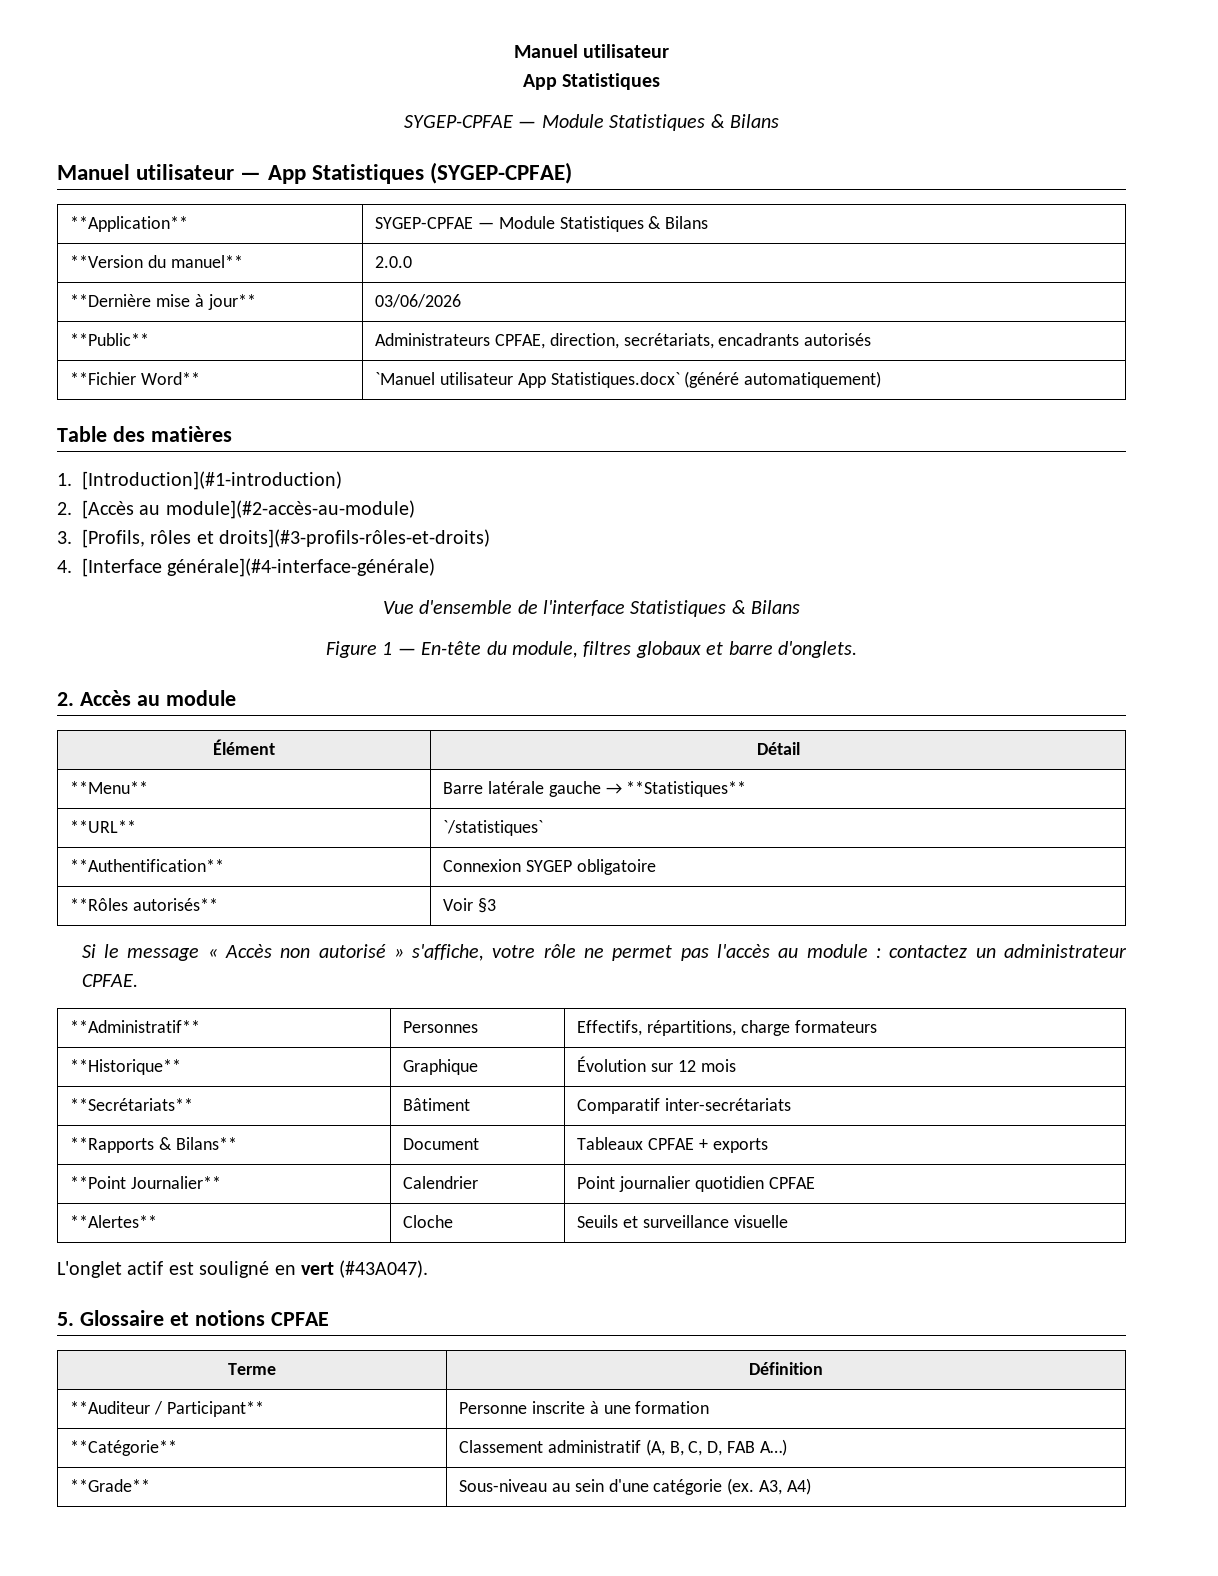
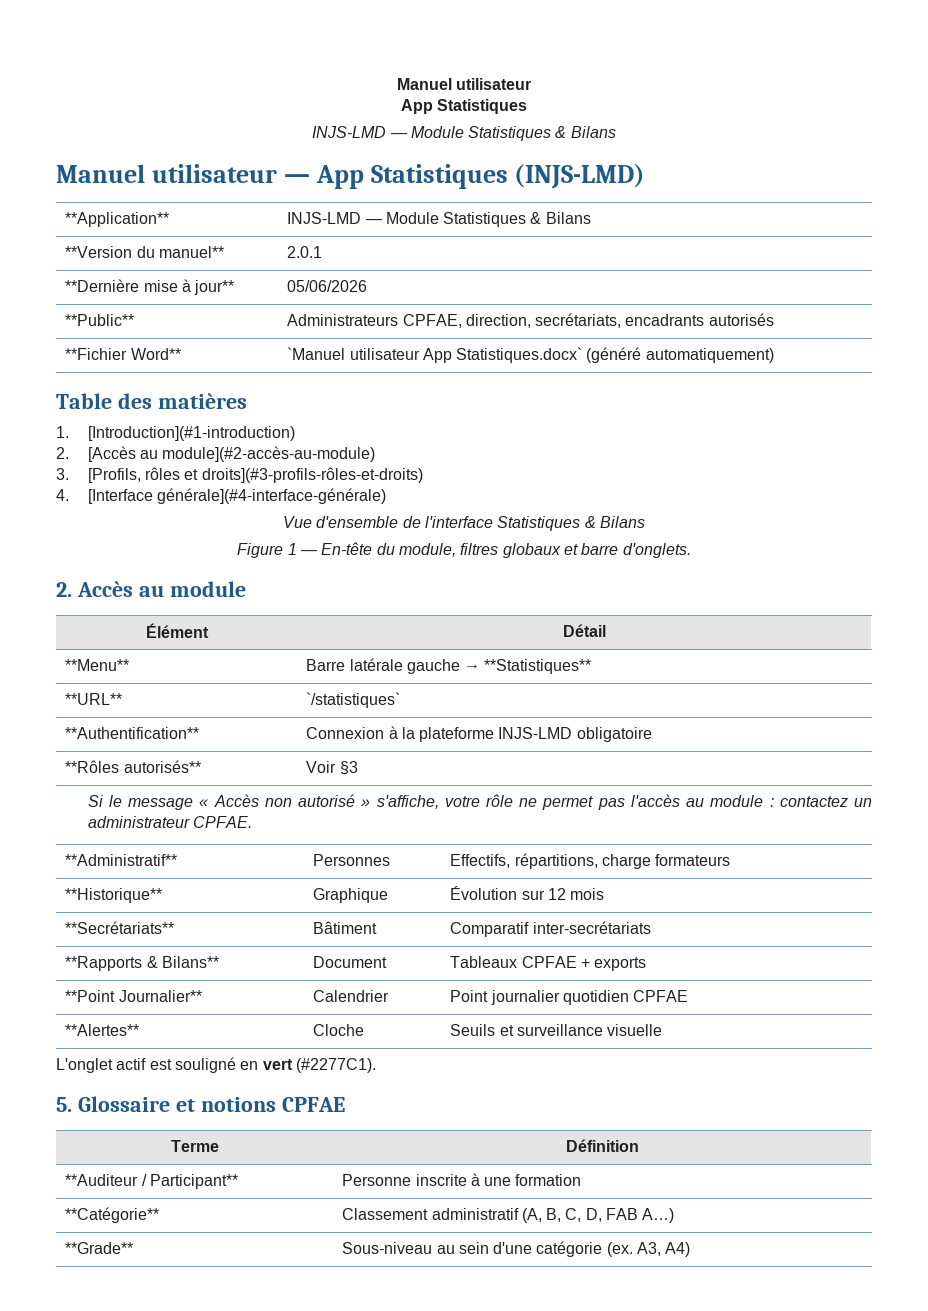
[404,115,513,128] SYGEP-CPFAE -> [312,126,387,138] INJS-LMD
[430,162,573,184] (SYGEP-CPFAE) -> [514,164,646,189] (INJS-LMD)
[375,217,474,229] SYGEP-CPFAE -> [287,212,362,224] INJS-LMD
[375,256,413,268] 2.0.0 -> [287,246,323,258] 2.0.1
[375,294,462,308] 03/06/2026 -> [287,280,368,292] 05/06/2026
[525,860,572,872] SYGEP -> [388,726,573,742] à la plateforme INJS-LMD
[339,1260,429,1278] (#43A047). -> [295,1058,376,1073] (#2277C1).

